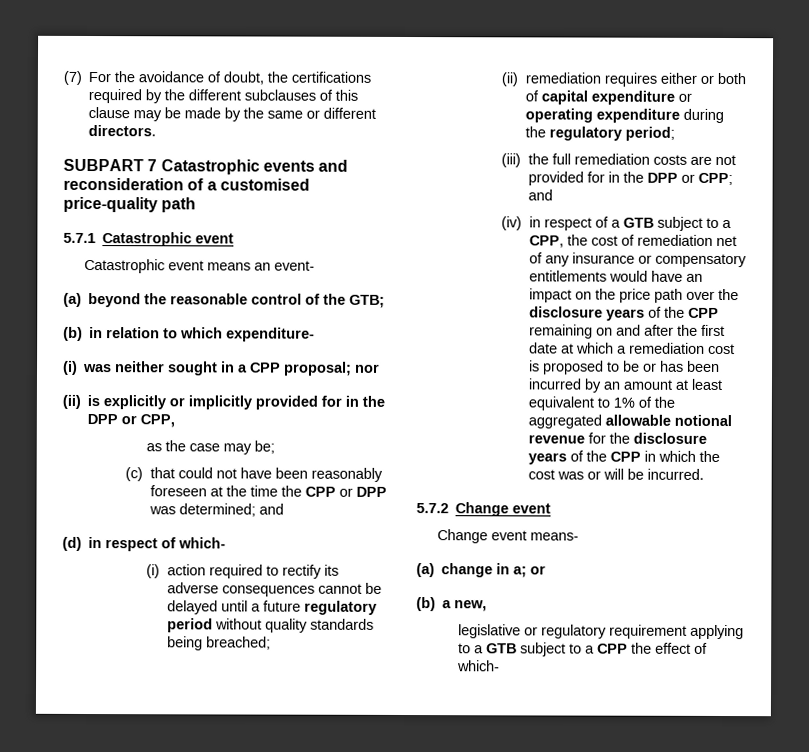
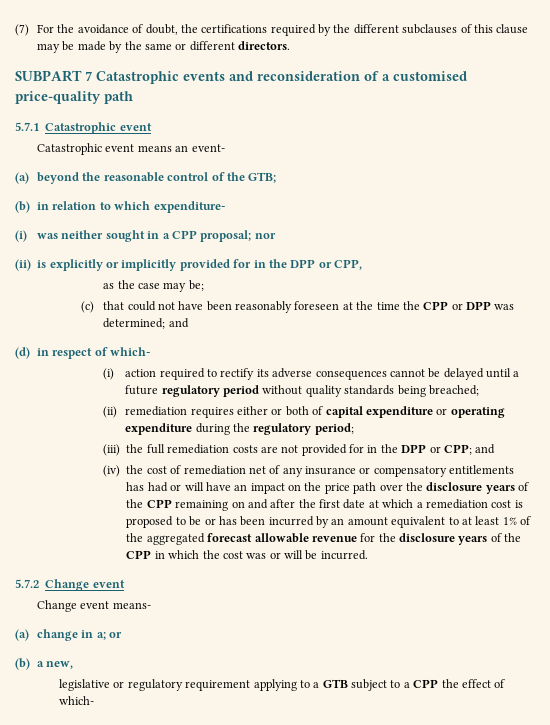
[528,216,732,231] [528,235,564,248] in respect of a GTB subject to a CPP, -> (121, 471) none
[608,270,648,282] would -> [126,482,204,492] has had or will
[674,378,722,390] [527,396,610,411] at least equivalent to -> [391,516,500,528] equivalent to at least
[604,414,732,427] allowable notional -> [207,533,309,543] forecast allowable

